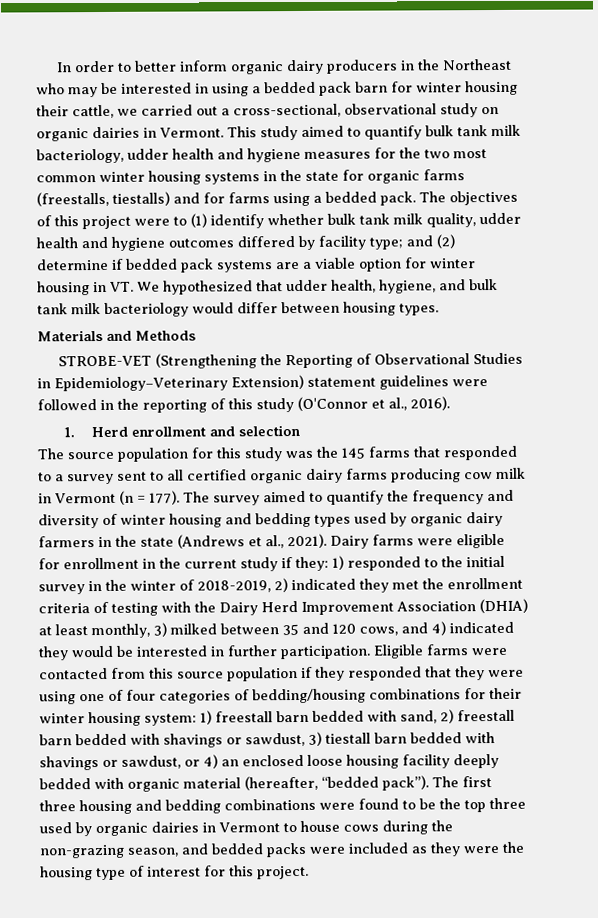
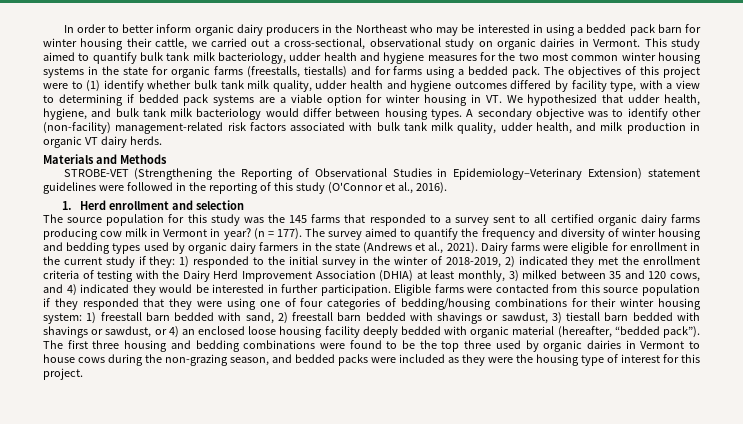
[369,234,455,250] [36,258,109,271] type; and (2) determine -> [610,80,701,92] [43,94,123,106] type, with a view to determining
(439, 309) none -> [466,108,701,120] [43,122,700,134] [43,136,162,148] A secondary objective was to identify other (non-facility) management-related risk factors associated with bulk tank milk quality, udder health, and milk production in organic VT dairy herds.
(116, 498) none -> [210,228,251,240] in year?

